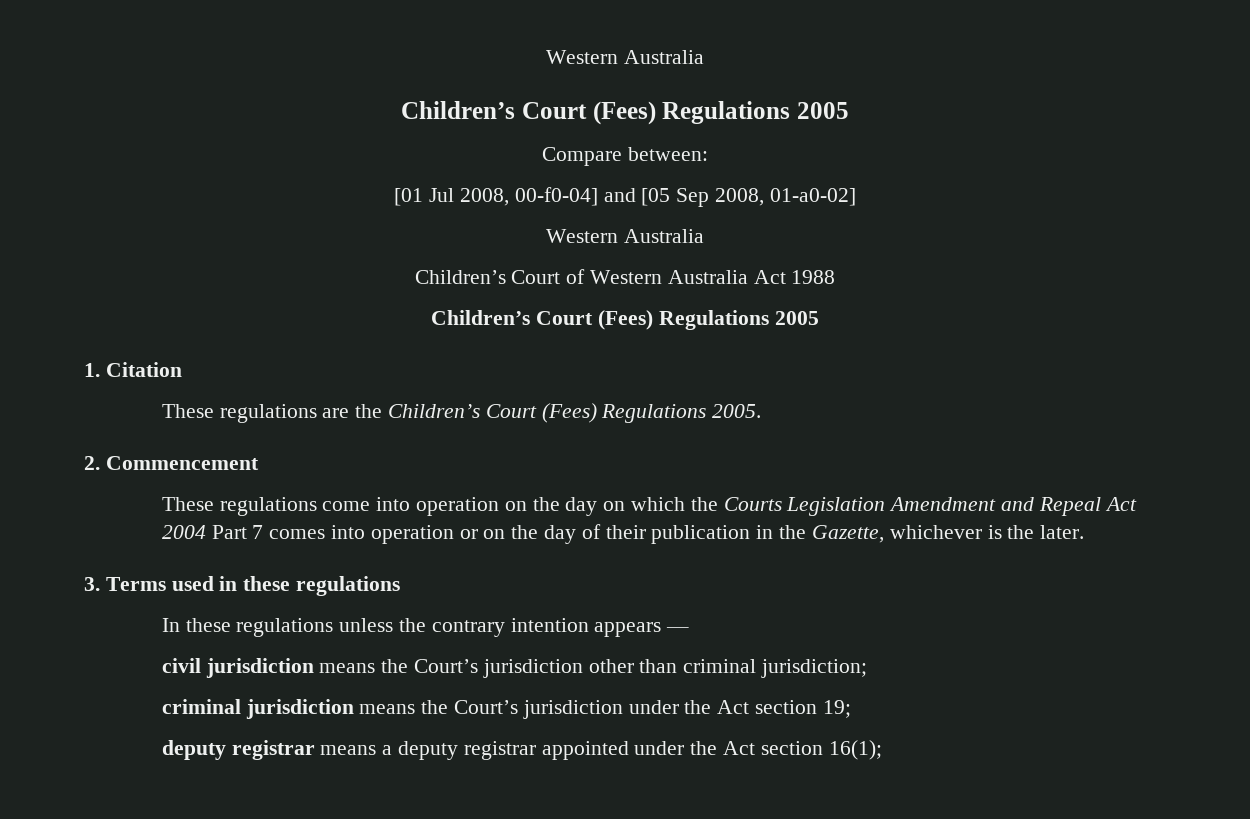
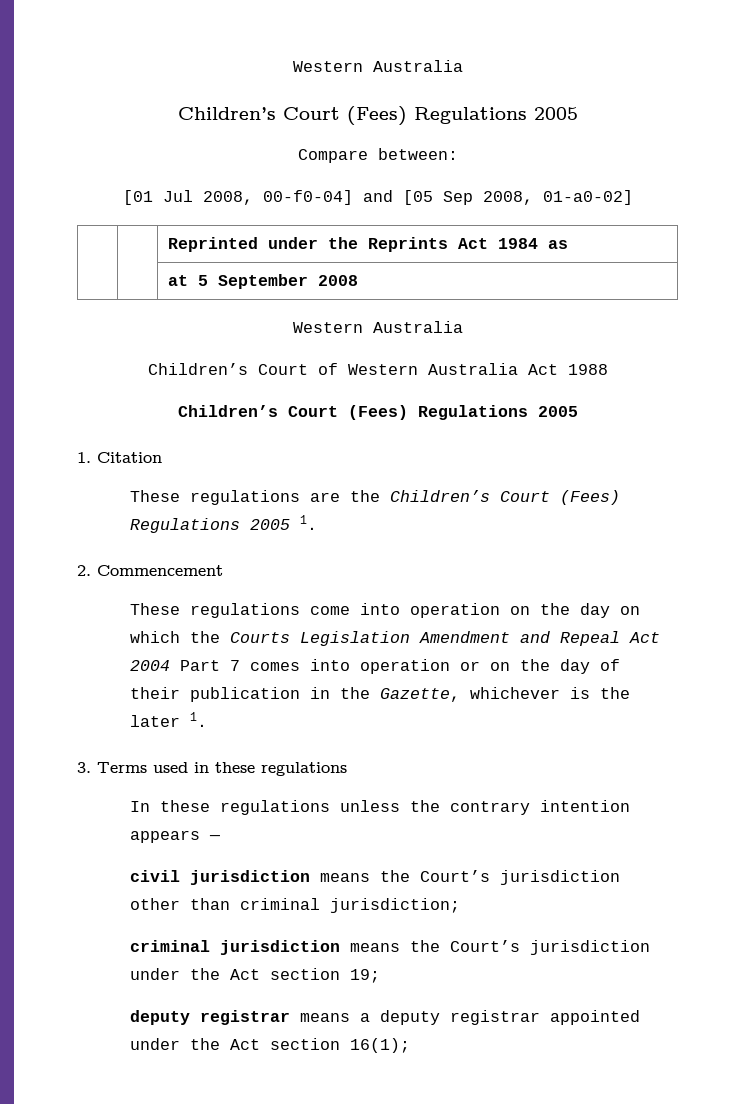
(856, 197) none -> [168,237,569,252] [168,274,359,289] // | | Reprinted under the Reprints Act 1984 as // | | at 5 September 2008
[712,404,762,418] 2005. -> [249,515,317,530] 2005 1.
[1040,525,1085,539] later. -> [129,712,207,727] later 1.

